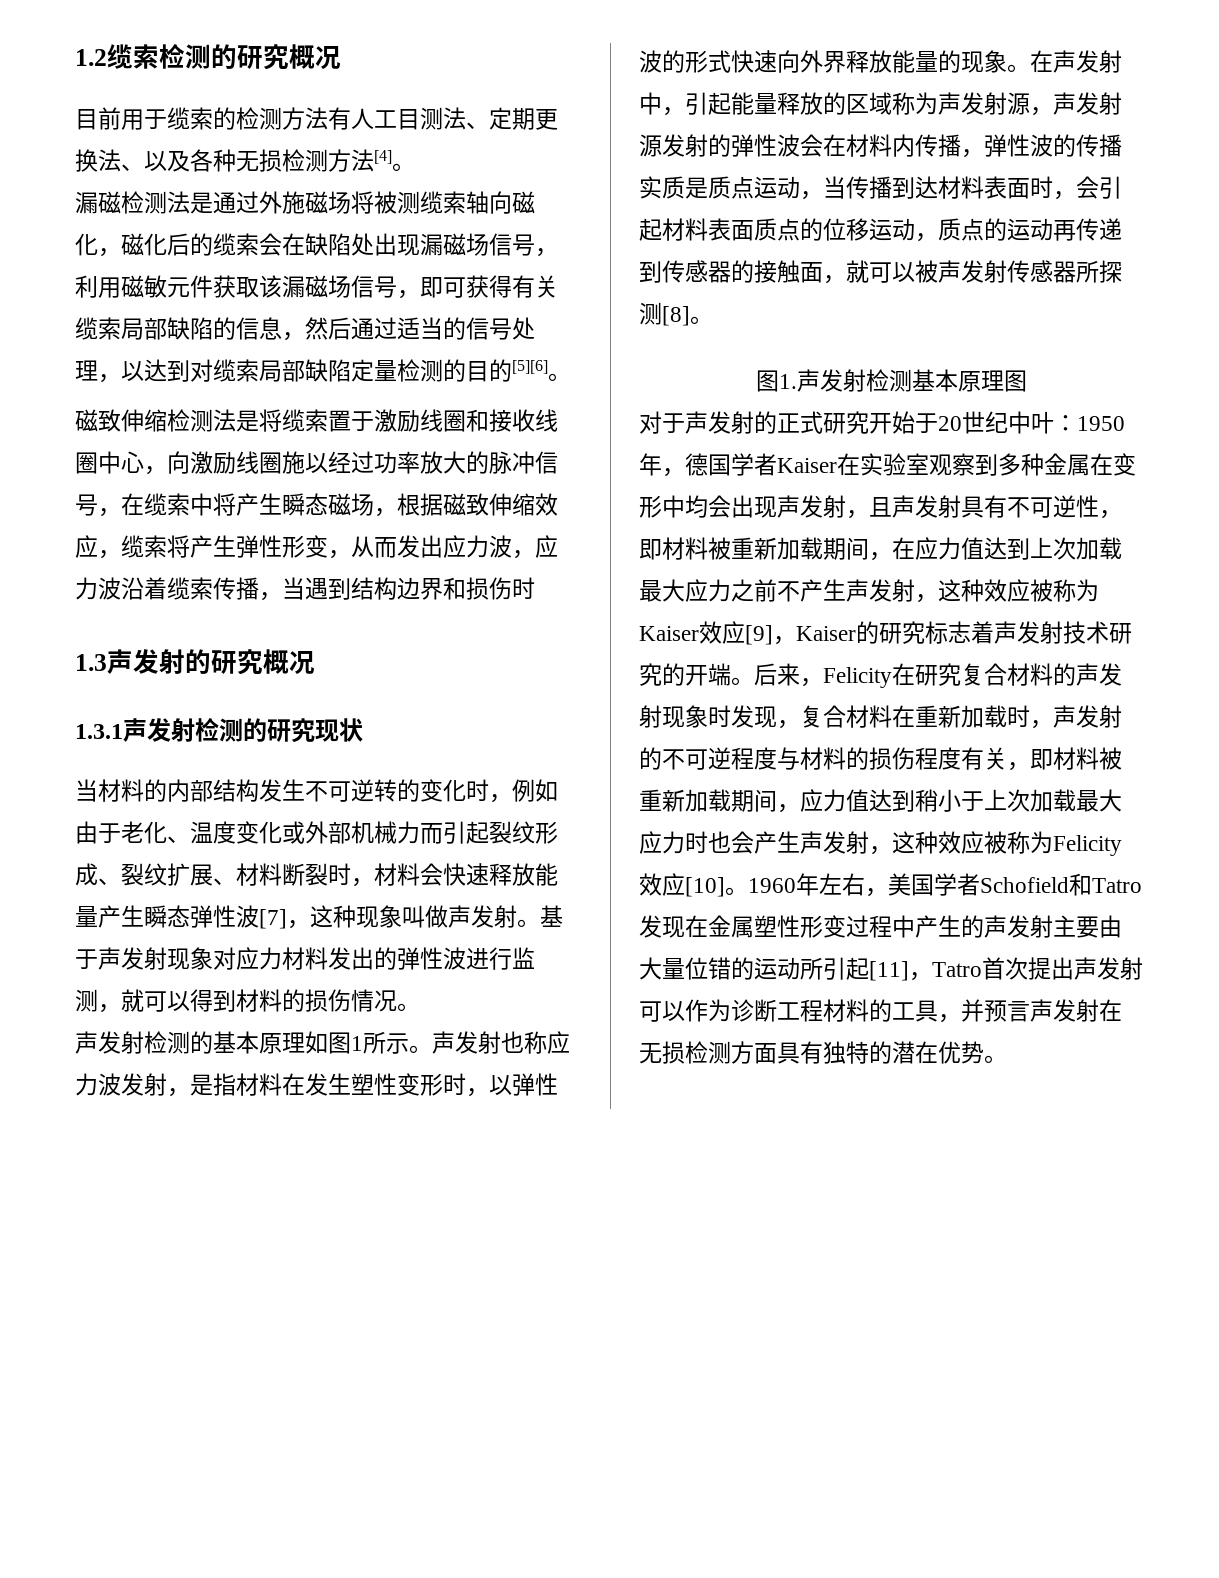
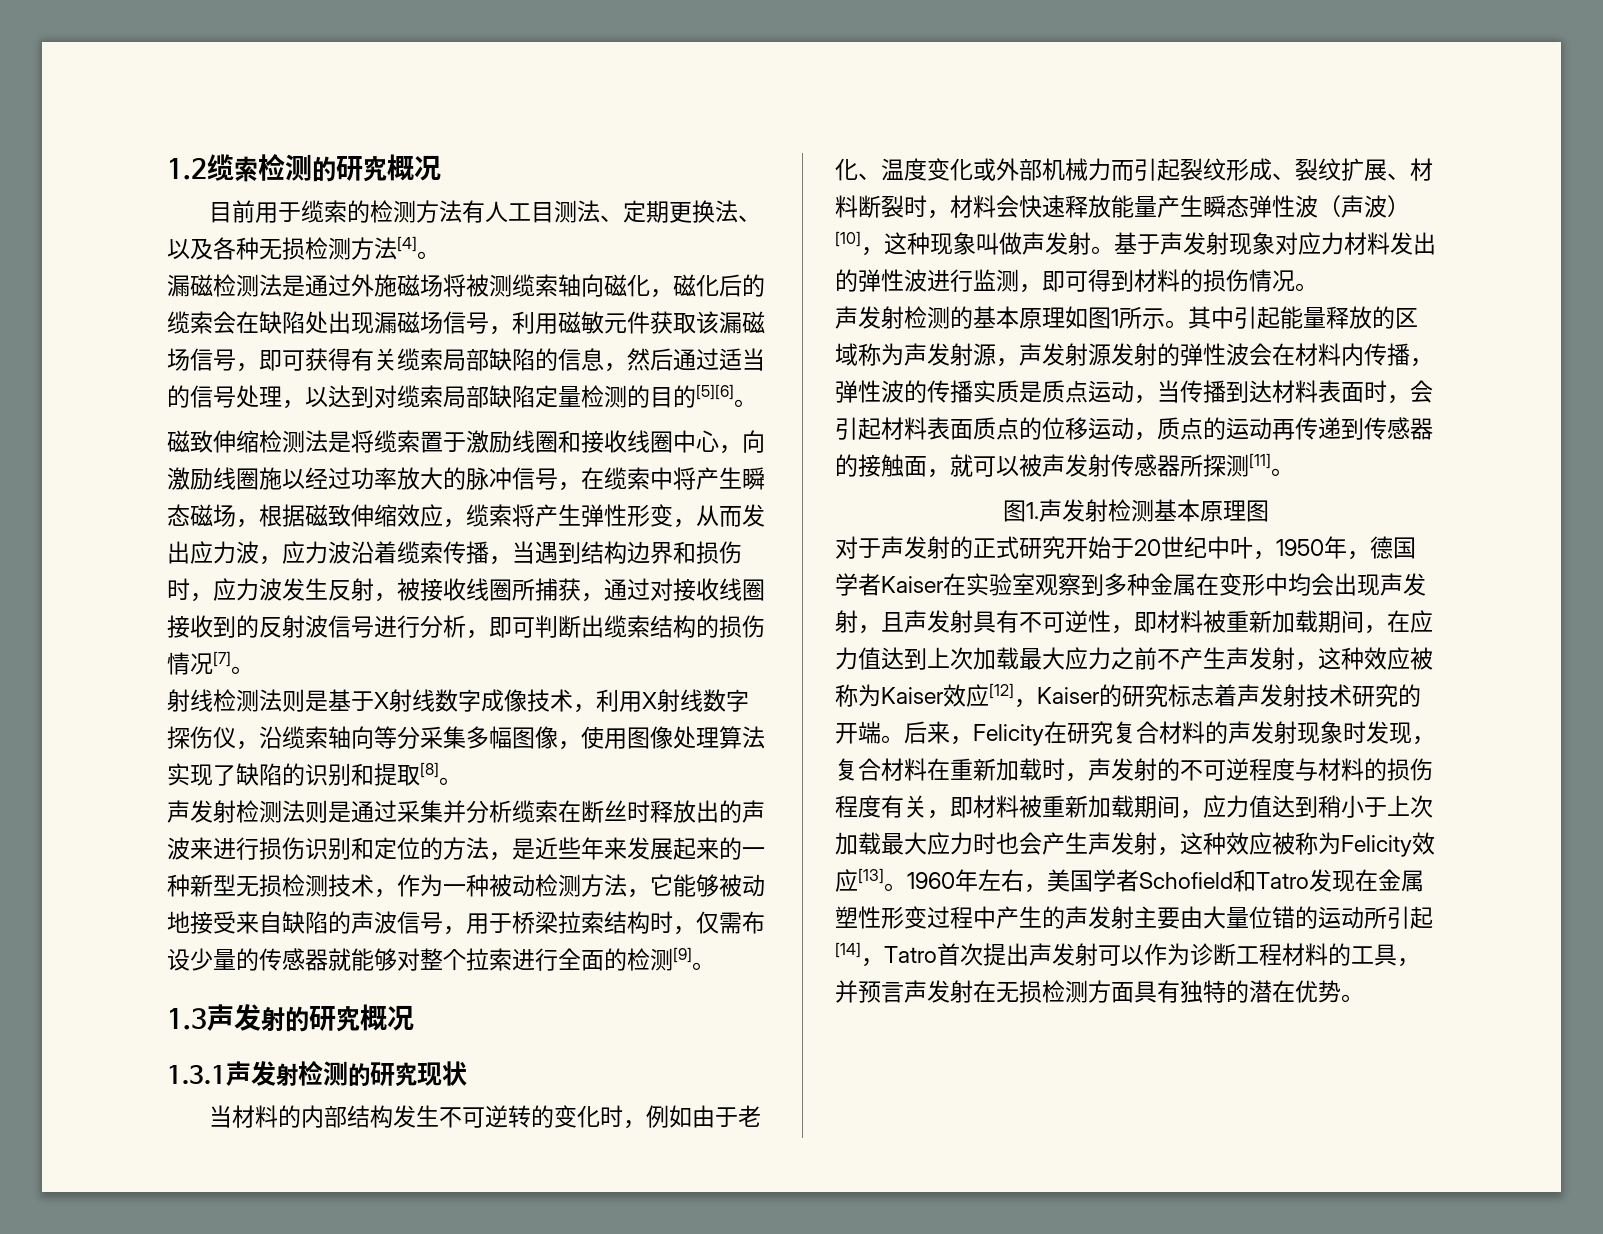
(535, 588) none -> [190,578,765,602] [167,615,765,639] [167,651,254,675] [167,689,749,713] [167,726,765,750] [167,762,462,786] [167,800,765,823] [167,837,765,861] [167,874,765,898] [167,911,765,935] [167,947,715,971] ，应力波发生反射，被接收线圈所捕获，通过对接收线圈接收到的反射波信号进行分析，即可判断出缆索结构的损伤情况[7]。 // 射线检测法则是基于X射线数字成像技术，利用X射线数字探伤仪，沿缆索轴向等分采集多幅图像，使用图像处理算法实现了缺陷的识别和提取[8]。 // 声发射检测法则是通过采集并分析缆索在断丝时释放出的声波来进行损伤识别和定位的方法，是近些年来发展起来的一种新型无损检测技术，作为一种被动检测方法，它能够被动地接受来自缺陷的声波信号，用于桥梁拉索结构时，仅需布设少量的传感器就能够对整个拉索进行全面的检测[9]。
[259,909,287,929] [7] -> [1318,195,1410,218] [835,231,861,247] （声波）[10]
[121,989,190,1012] 就可以 -> [1042,271,1088,292] 即可
[432,1031,570,1054] [75,1073,558,1097] [639,50,1122,73] [639,92,685,116] 声发射也称应力波发射，是指材料在发生塑性变形时，以弹性波的形式快速向外界释放能量的现象。在声发射中， -> [1188,306,1234,329] 其中
[662,306,690,326] [8] -> [1249,453,1271,469] [11]
[1054,415,1077,431] ： -> [1253,551,1276,560] ，
[745,625,773,645] [9] -> [989,683,1014,699] [12]
[685,877,725,897] [10] -> [858,868,884,884] [13]
[869,961,909,981] [11] -> [835,942,861,958] [14]

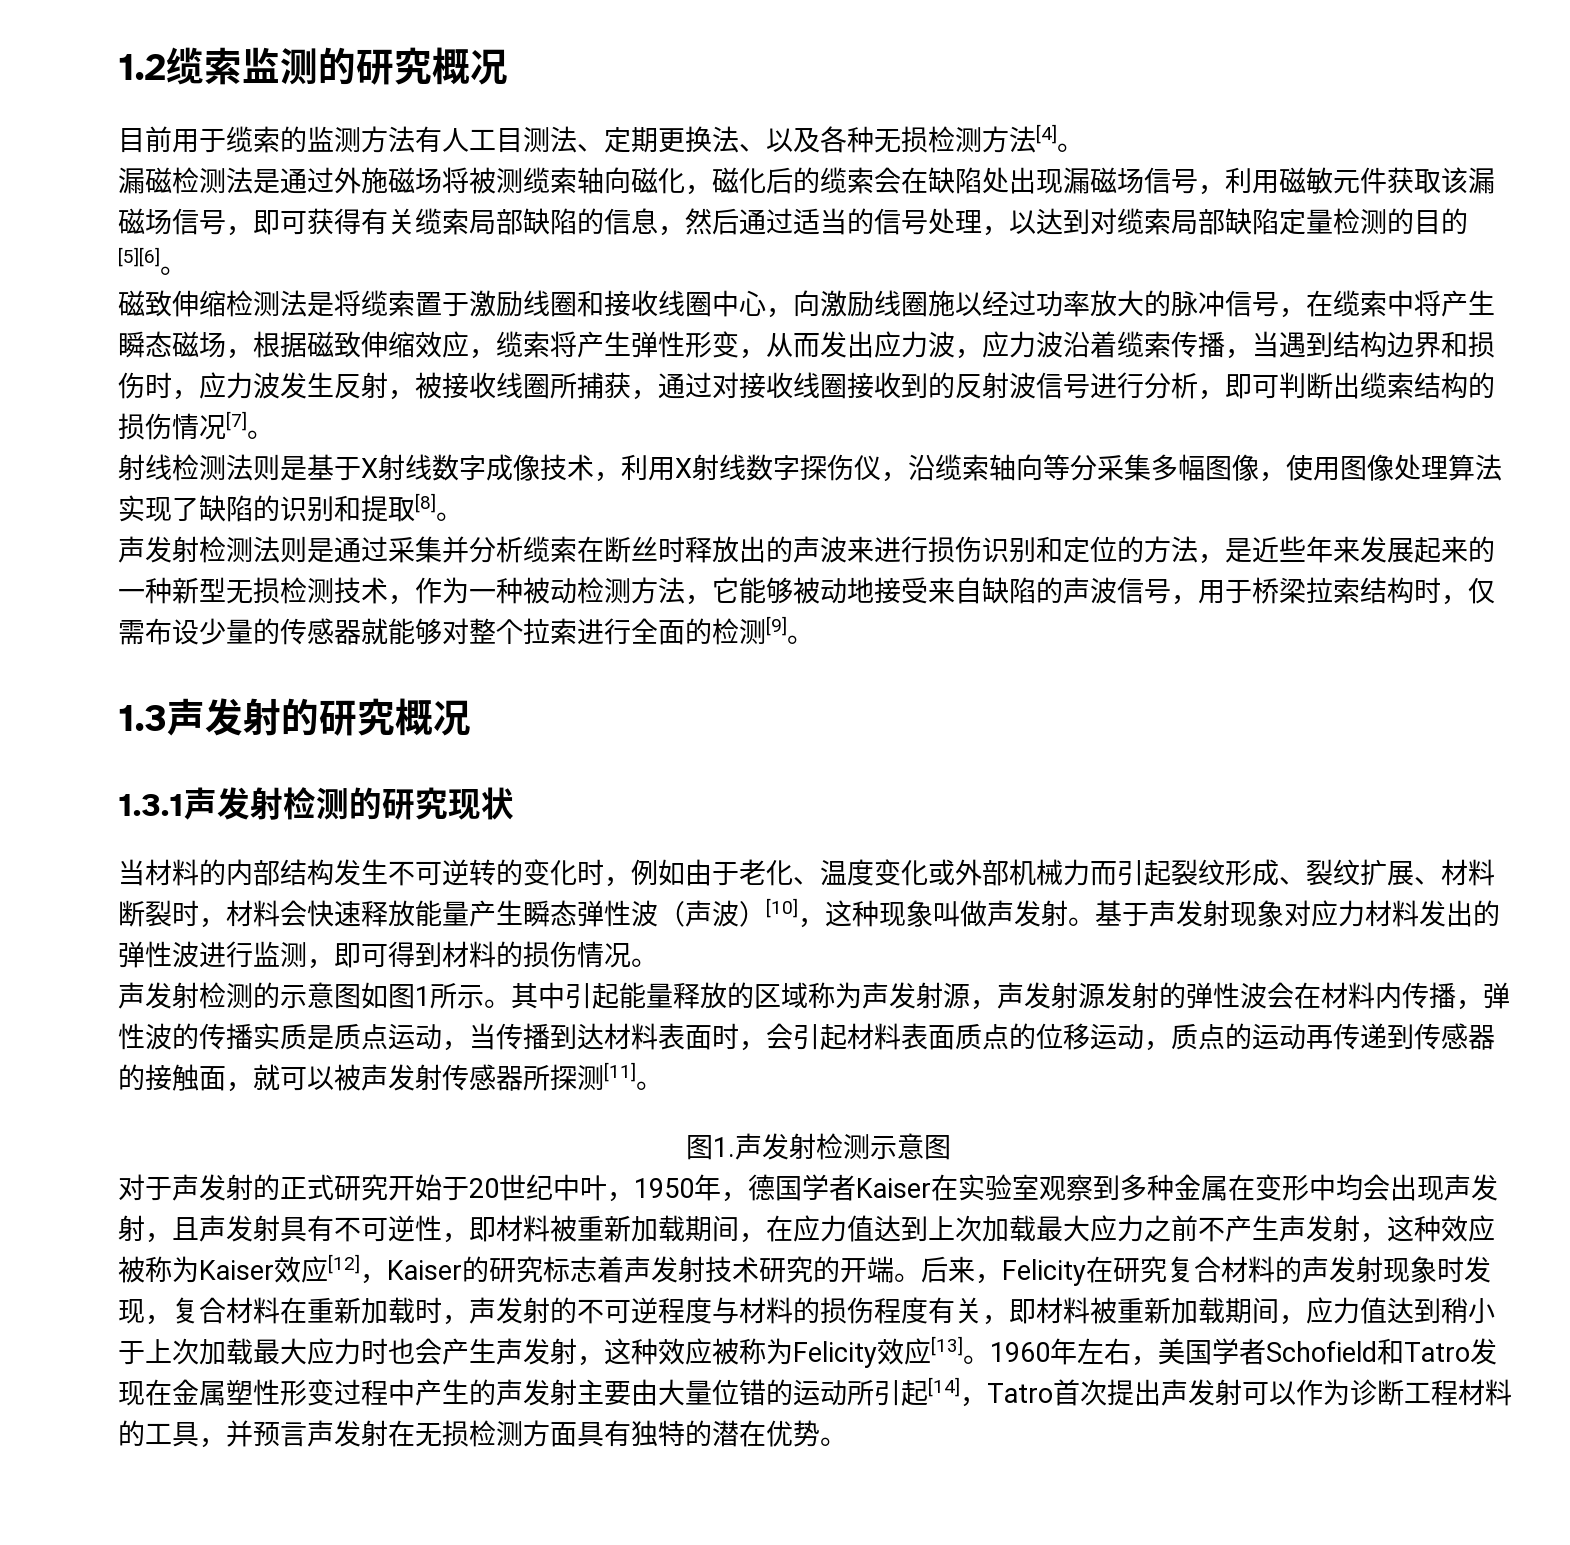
[258,154,285,181] 检 -> [242,47,280,84] 监
[370,200,394,223] 检 -> [307,126,334,152] 监
[973,306,1065,329] 基本原理 -> [280,982,361,1009] 示意图
[1153,499,1246,522] 基本原理 -> [870,1133,924,1160] 示意

